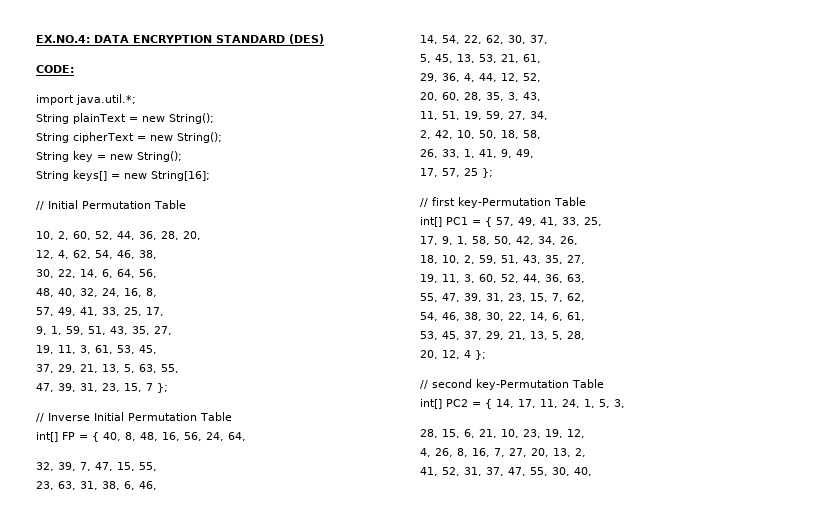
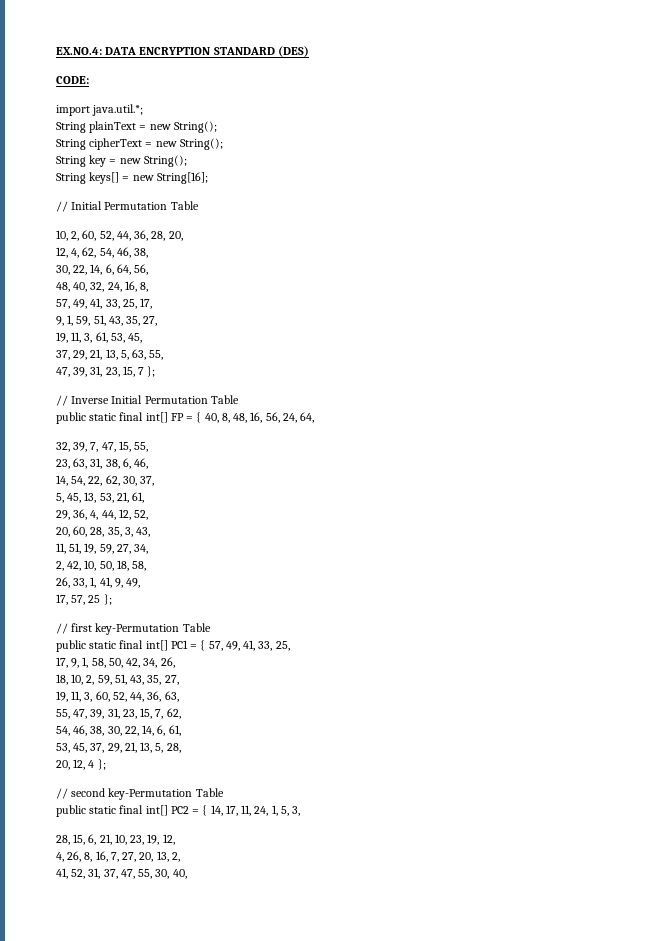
(232, 416) none -> [56,412,144,424] public static final
(586, 201) none -> [56,640,144,652] public static final
(604, 383) none -> [56,805,144,817] public static final

